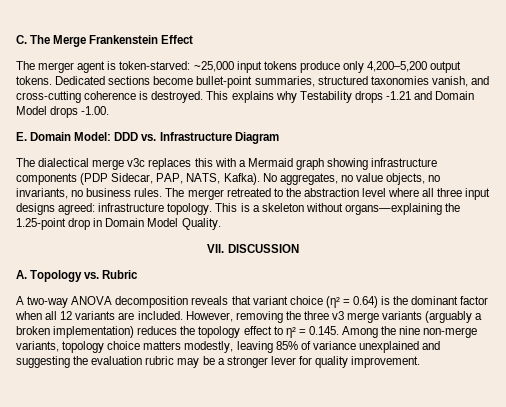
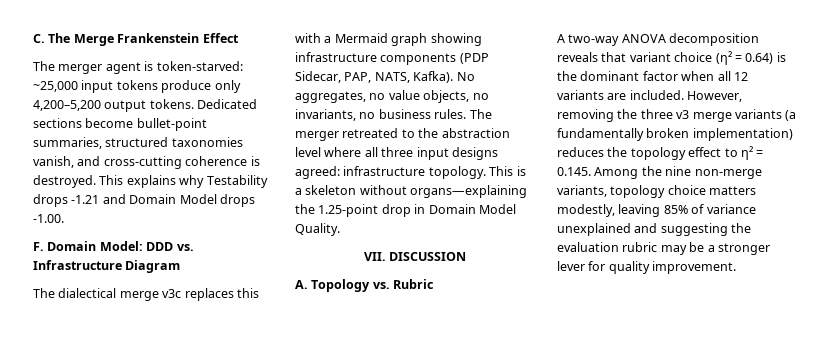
[16,132,27,141] E. -> [33,242,44,251] F.
[425,311,483,323] (arguably a -> [785,110,797,121] [557,128,644,141] (a fundamentally

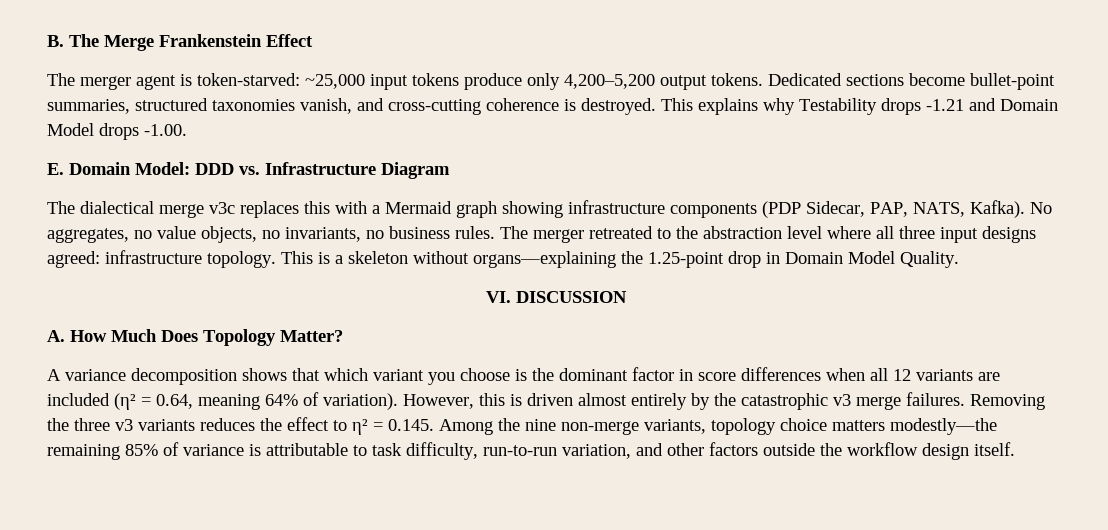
[33,34,45,43] C. -> [47,35,64,47] B.
[33,242,44,251] F. -> [47,163,64,175] E.
[363,252,386,261] VII. -> [486,291,511,303] VI.
[311,279,435,292] [557,33,760,46] [557,51,774,65] Topology vs. Rubric // A two-way ANOVA decomposition reveals that variant choice (η² = 0.64) -> [70,329,343,346] [47,368,510,385] How Much Does Topology Matter? // A variance decomposition shows that which variant you choose
(678, 76) none -> [679,367,821,381] in score differences
[629,90,743,102] [557,109,797,122] [557,128,793,141] included. However, removing the three v3 merge variants (a fundamentally broken implementation) -> [47,392,1045,410] [47,418,195,431] included (η² = 0.64, meaning 64% of variation). However, this is driven almost entirely by the catastrophic v3 merge failures. Removing the three v3 variants
[630,147,686,160] topology -> (282, 424) none
[557,204,661,217] modestly, leaving -> [890,418,997,435] [47,444,120,460] modestly—the remaining
[557,223,752,236] [557,242,770,255] [557,261,737,274] unexplained and suggesting the evaluation rubric may be a stronger lever for quality improvement. -> [249,442,1015,460] is attributable to task difficulty, run-to-run variation, and other factors outside the workflow design itself.

